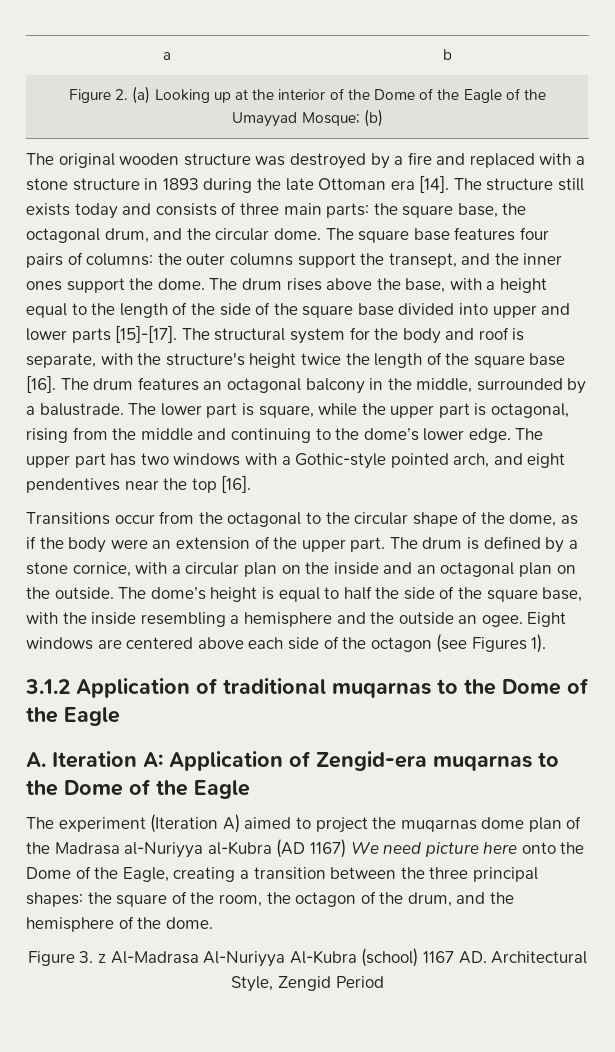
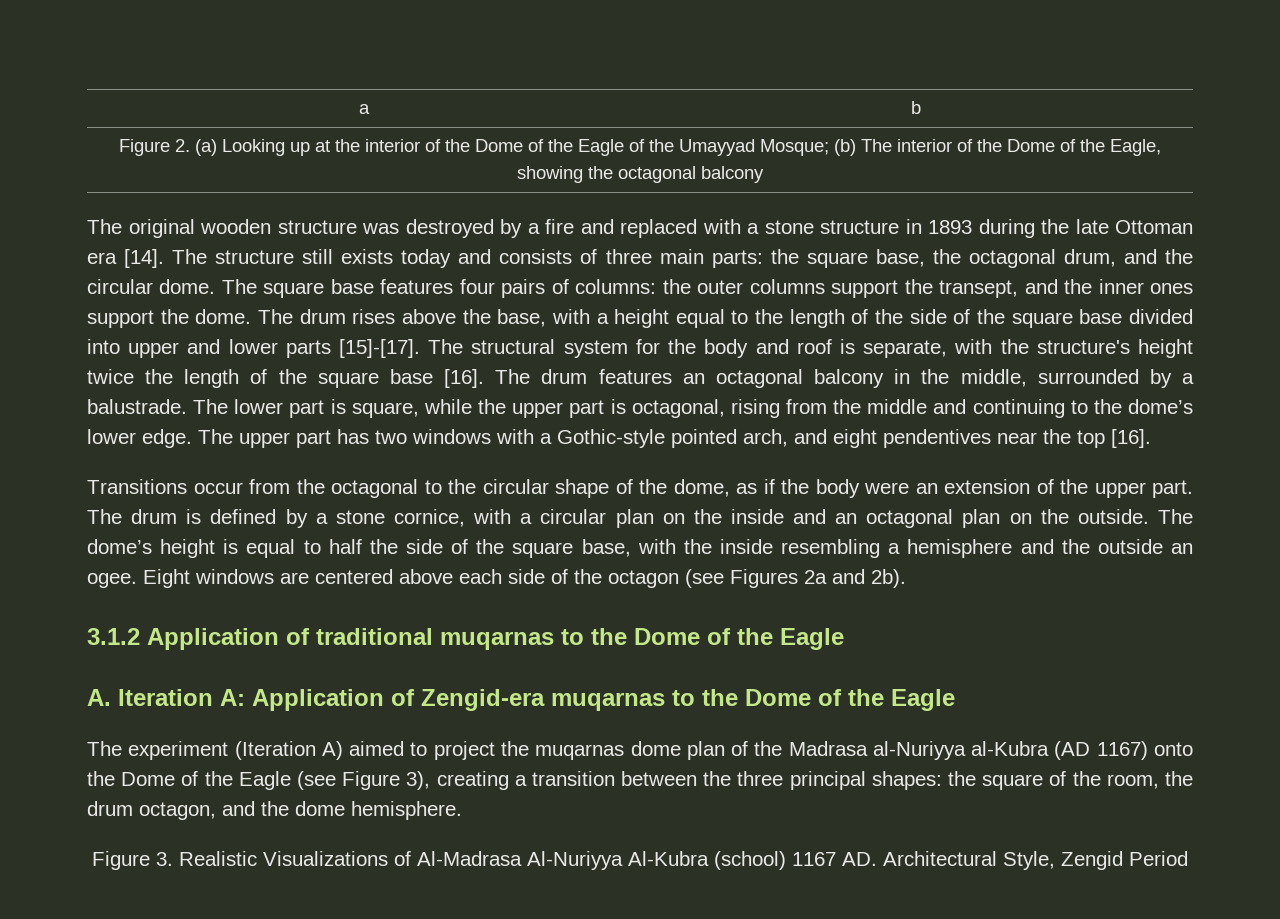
(383, 118) none -> [861,139,1161,156] [517,166,764,183] The interior of the Dome of the Eagle, showing the octagonal balcony
[531,634,547,653] 1). -> [804,569,906,588] 2a and 2b).
[350,842,518,857] We need picture here -> (1148, 750) none
[122,867,169,882] Eagle, -> [238,771,431,790] Eagle (see Figure 3),
[295,891,515,907] [26,916,213,932] octagon of the drum, and the hemisphere of the dome. -> [87,801,462,820] drum octagon, and the dome hemisphere.
[98,954,107,963] z -> [179,851,411,866] Realistic Visualizations of

